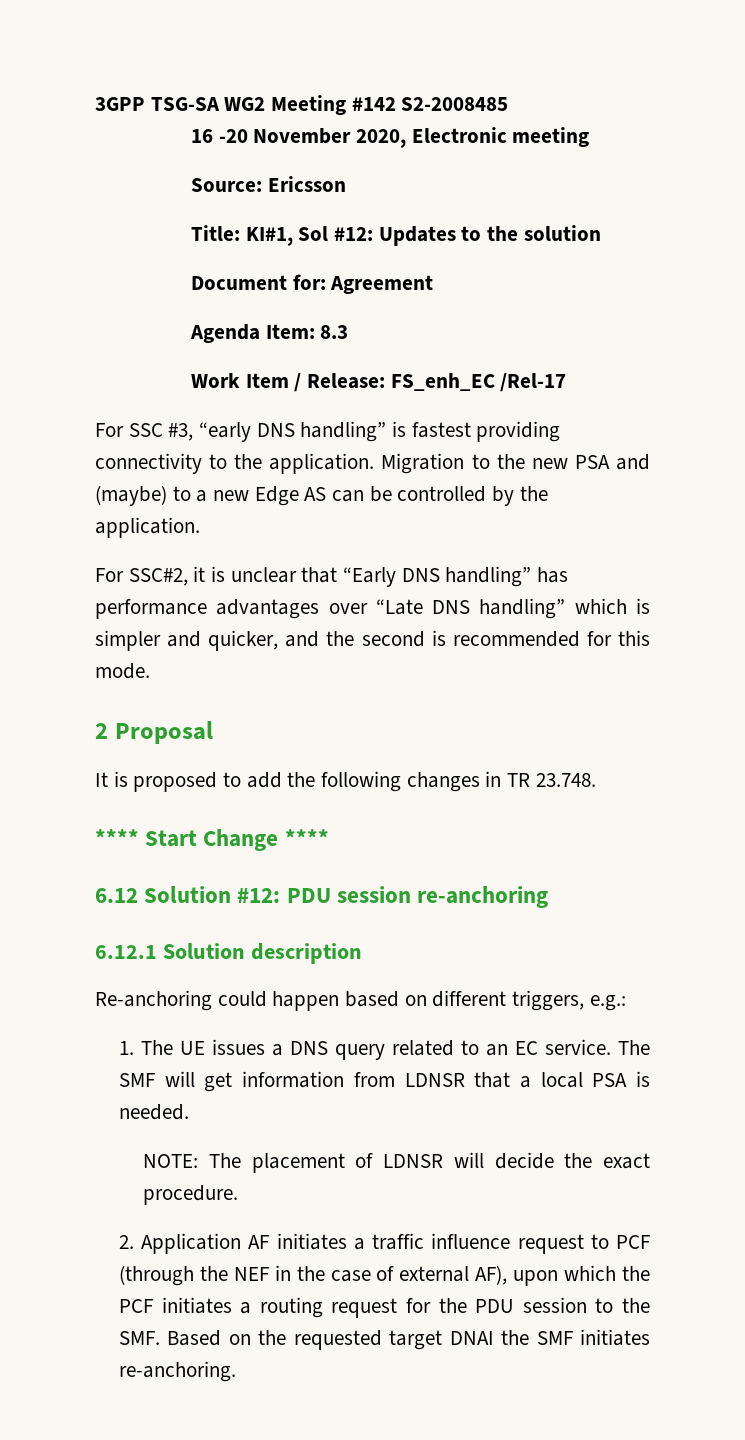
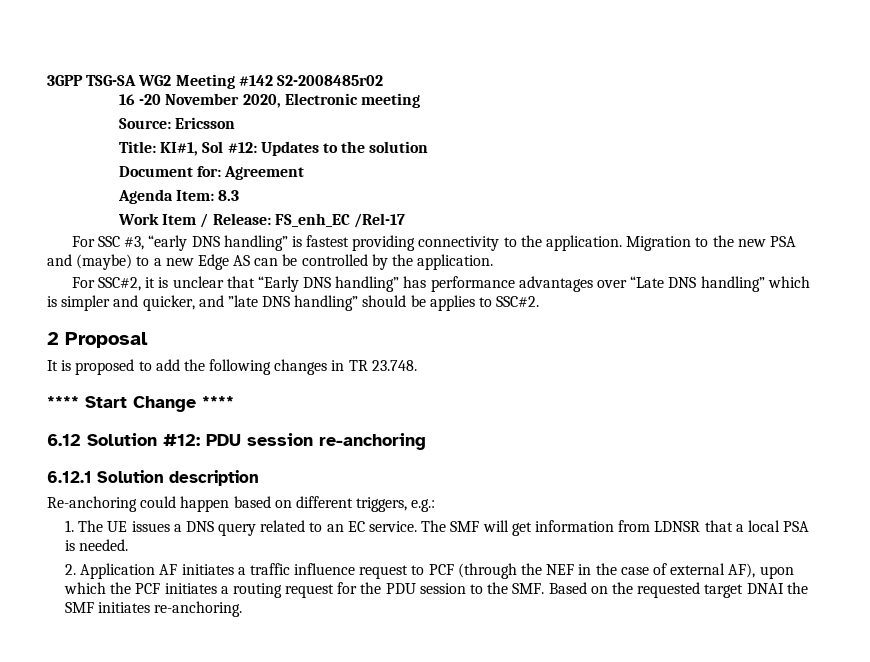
[401,97,509,111] S2-2008485 -> [276,75,383,86] S2-2008485r02
[326,630,650,647] [95,663,150,679] the second is recommended for this mode. -> [227,295,540,311] ”late DNS handling” should be applies to SSC#2.
[143,1152,651,1173] [143,1185,239,1205] // NOTE: The placement of LDNSR will decide the exact procedure. -> (129, 545) none

